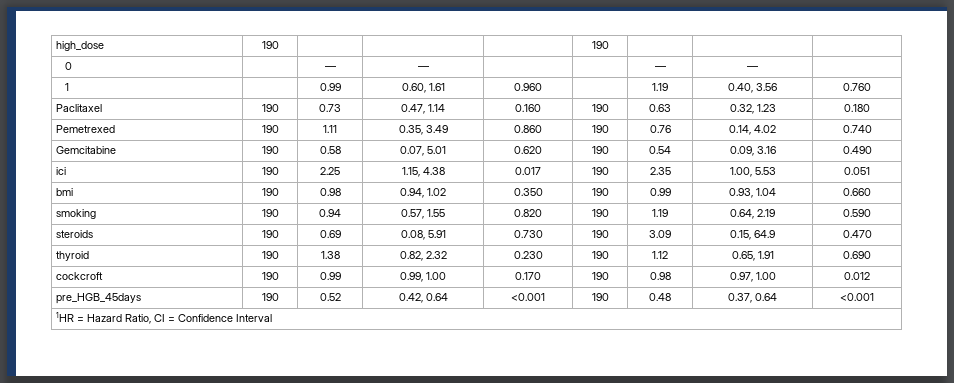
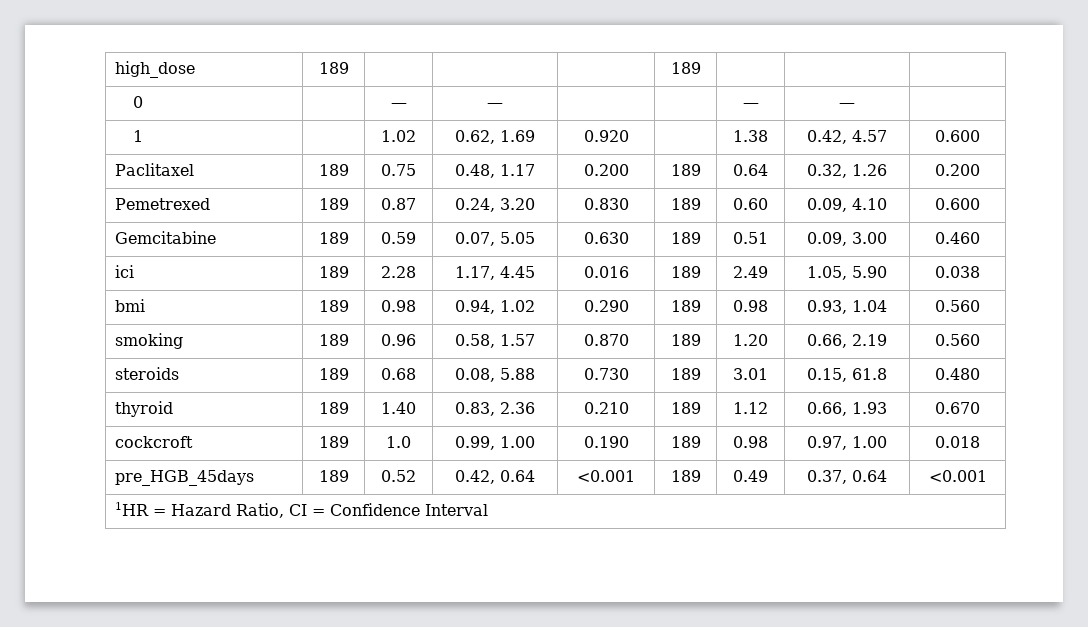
[261,41,279,49] [591,41,609,49] 190 | | | | 190 -> [318,62,349,74] [670,62,701,74] 189 | | | | 189
[319,83,341,91] [401,83,445,93] [514,83,542,91] [652,83,668,91] [728,83,777,93] [843,83,871,91] [55,104,102,112] [261,104,279,112] [319,104,341,112] [401,104,445,114] [515,104,541,112] [591,104,609,112] [649,104,671,112] 0.99 | 0.60, 1.61 | 0.960 | | 1.19 | 0.40, 3.56 | 0.760 // Paclitaxel | 190 | 0.73 | 0.47, 1.14 | 0.160 | 190 | 0.63 -> [381,130,416,142] [455,130,535,144] [583,130,629,142] [733,130,768,142] [807,130,887,144] [935,130,980,142] [114,163,194,176] [318,164,349,176] [381,164,416,176] [455,164,535,178] [583,164,629,176] [670,164,701,176] [733,164,768,176] 1.02 | 0.62, 1.69 | 0.920 | | 1.38 | 0.42, 4.57 | 0.600 // Paclitaxel | 189 | 0.75 | 0.48, 1.17 | 0.200 | 189 | 0.64
[756,104,776,112] [844,104,870,112] 1.23 | 0.180 -> [852,164,887,176] [935,164,980,176] 1.26 | 0.200
[261,125,279,133] [323,125,337,133] [398,125,448,135] [514,125,542,133] [591,125,609,133] [649,125,671,133] [729,125,776,135] [842,125,872,133] 190 | 1.11 | 0.35, 3.49 | 0.860 | 190 | 0.76 | 0.14, 4.02 | 0.740 -> [318,198,349,210] [381,198,416,210] [455,198,535,212] [583,198,629,210] [670,198,701,210] [733,198,768,210] [807,198,887,212] [935,198,980,210] 189 | 0.87 | 0.24, 3.20 | 0.830 | 189 | 0.60 | 0.09, 4.10 | 0.600
[261,146,279,154] [319,146,341,154] 190 | 0.58 -> [318,232,349,244] [381,232,416,244] 189 | 0.59
[427,146,446,154] [514,146,542,154] [591,146,609,154] [649,146,671,154] [729,146,776,156] [842,146,872,154] 5.01 | 0.620 | 190 | 0.54 | 0.09, 3.16 | 0.490 -> [500,232,535,244] [583,232,629,244] [670,232,701,244] [733,232,768,244] [807,232,887,246] [935,232,980,244] 5.05 | 0.630 | 189 | 0.51 | 0.09, 3.00 | 0.460
[261,167,279,175] [320,167,340,175] [401,167,445,177] [515,167,541,175] [591,167,609,175] [649,167,671,175] [729,167,776,177] [844,167,870,175] 190 | 2.25 | 1.15, 4.38 | 0.017 | 190 | 2.35 | 1.00, 5.53 | 0.051 -> [318,266,349,278] [381,266,416,278] [455,266,535,280] [583,266,629,278] [670,266,701,278] [733,266,768,278] [807,266,887,280] [935,266,980,278] 189 | 2.28 | 1.17, 4.45 | 0.016 | 189 | 2.49 | 1.05, 5.90 | 0.038
[261,188,279,196] 190 -> [318,300,349,312] 189
[513,188,543,196] [591,188,609,196] [649,188,671,196] 0.350 | 190 | 0.99 -> [583,300,629,312] [670,300,701,312] [733,300,768,312] 0.290 | 189 | 0.98
[843,188,871,196] 0.660 -> [935,300,980,312] 0.560
[261,209,279,217] [319,209,341,217] [401,209,445,219] [514,209,542,217] [591,209,609,217] [652,209,668,217] [730,209,754,219] 190 | 0.94 | 0.57, 1.55 | 0.820 | 190 | 1.19 | 0.64, -> [318,334,349,346] [381,334,416,346] [455,334,535,348] [583,334,629,346] [670,334,701,346] [733,334,768,346] [807,334,847,348] 189 | 0.96 | 0.58, 1.57 | 0.870 | 189 | 1.20 | 0.66,
[843,209,871,217] 0.590 -> [935,334,980,346] 0.560
[261,230,279,238] [319,230,341,238] 190 | 0.69 -> [318,368,349,380] [381,368,416,380] 189 | 0.68
[427,230,446,238] 5.91 -> [500,368,535,380] 5.88
[591,230,609,238] [649,230,671,238] 190 | 3.09 -> [670,368,701,380] [733,368,768,380] 189 | 3.01
[754,230,775,238] [842,230,872,238] 64.9 | 0.470 -> [852,368,887,380] [935,368,980,380] 61.8 | 0.480
[261,251,279,259] [320,251,340,259] [399,251,447,261] [513,251,543,259] [591,251,609,259] [652,251,668,259] [731,251,774,261] [843,251,871,259] 190 | 1.38 | 0.82, 2.32 | 0.230 | 190 | 1.12 | 0.65, 1.91 | 0.690 -> [318,402,349,414] [381,402,416,414] [455,402,535,416] [583,402,629,414] [670,402,701,414] [733,402,768,414] [807,402,887,416] [935,402,980,414] 189 | 1.40 | 0.83, 2.36 | 0.210 | 189 | 1.12 | 0.66, 1.93 | 0.670
[261,272,279,280] [319,272,341,280] 190 | 0.99 -> [318,436,349,448] [386,436,411,448] 189 | 1.0
[515,272,541,280] [591,272,609,280] 0.170 | 190 -> [583,436,629,448] [670,436,701,448] 0.190 | 189
[844,272,870,280] 0.012 -> [935,436,980,448] 0.018
[261,293,279,301] 190 -> [318,470,349,482] 189
[591,293,609,301] [649,293,671,301] 190 | 0.48 -> [670,470,701,482] [733,470,768,482] 189 | 0.49

